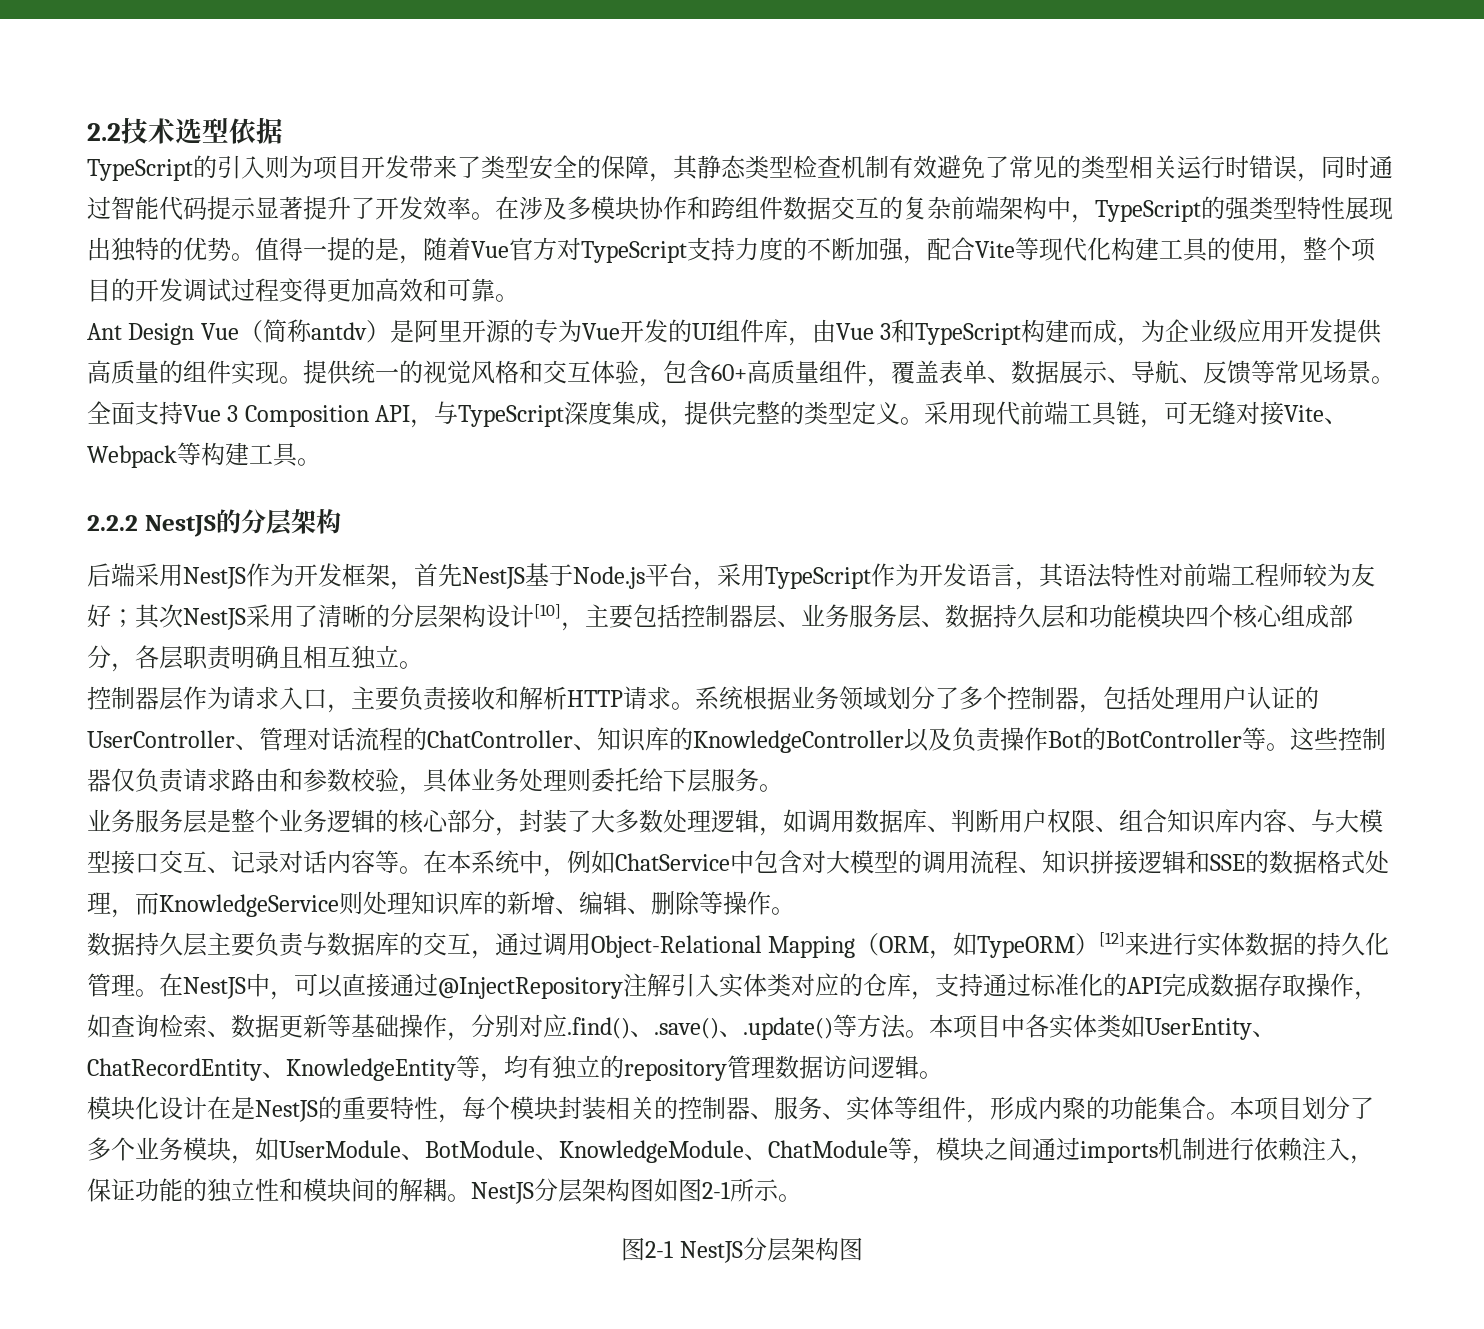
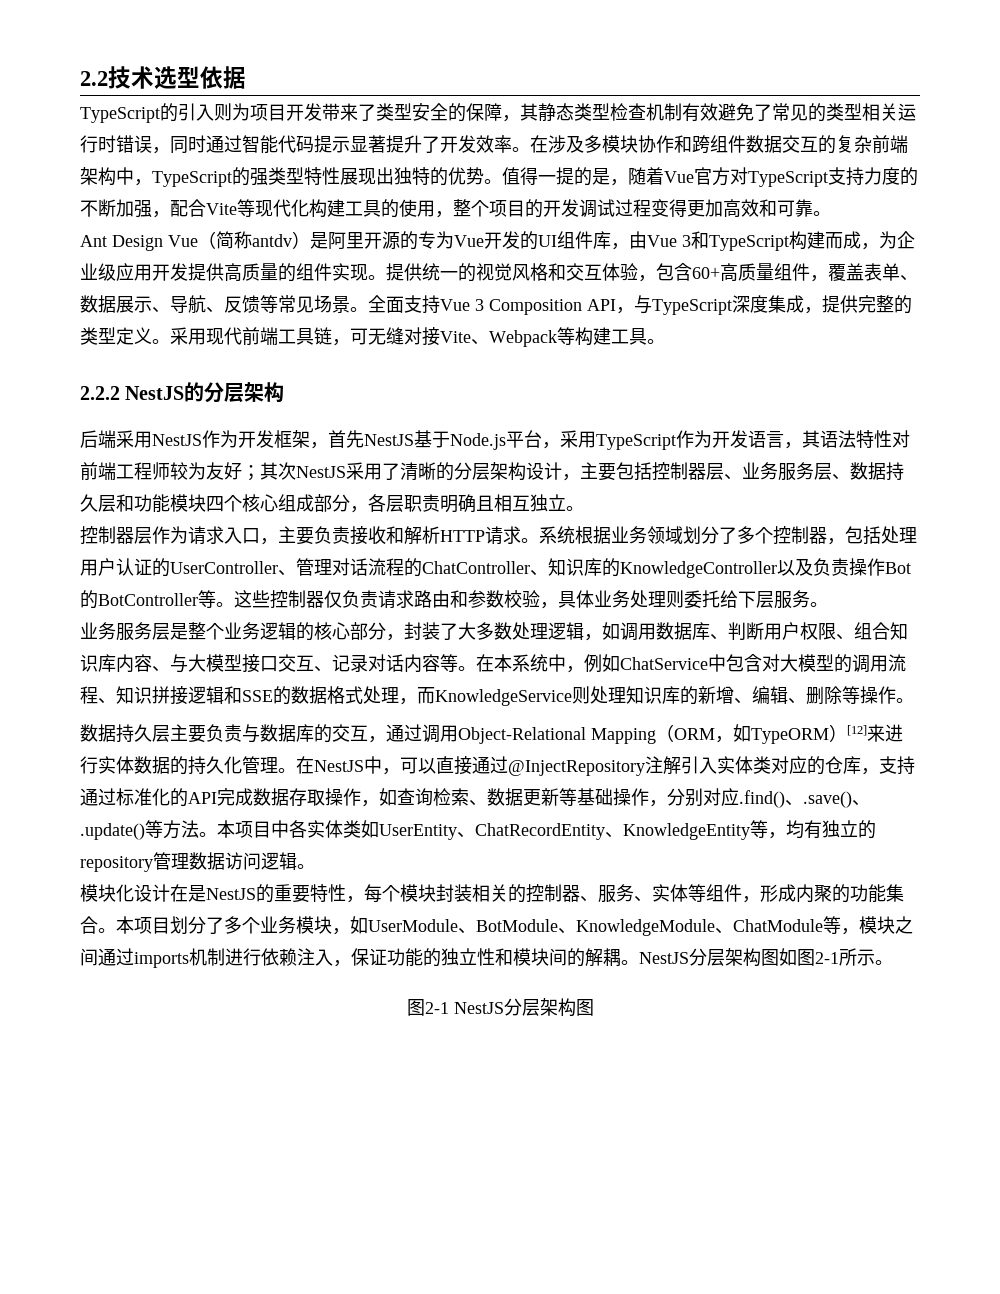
[534,604,561,619] [10] -> (562, 471) none

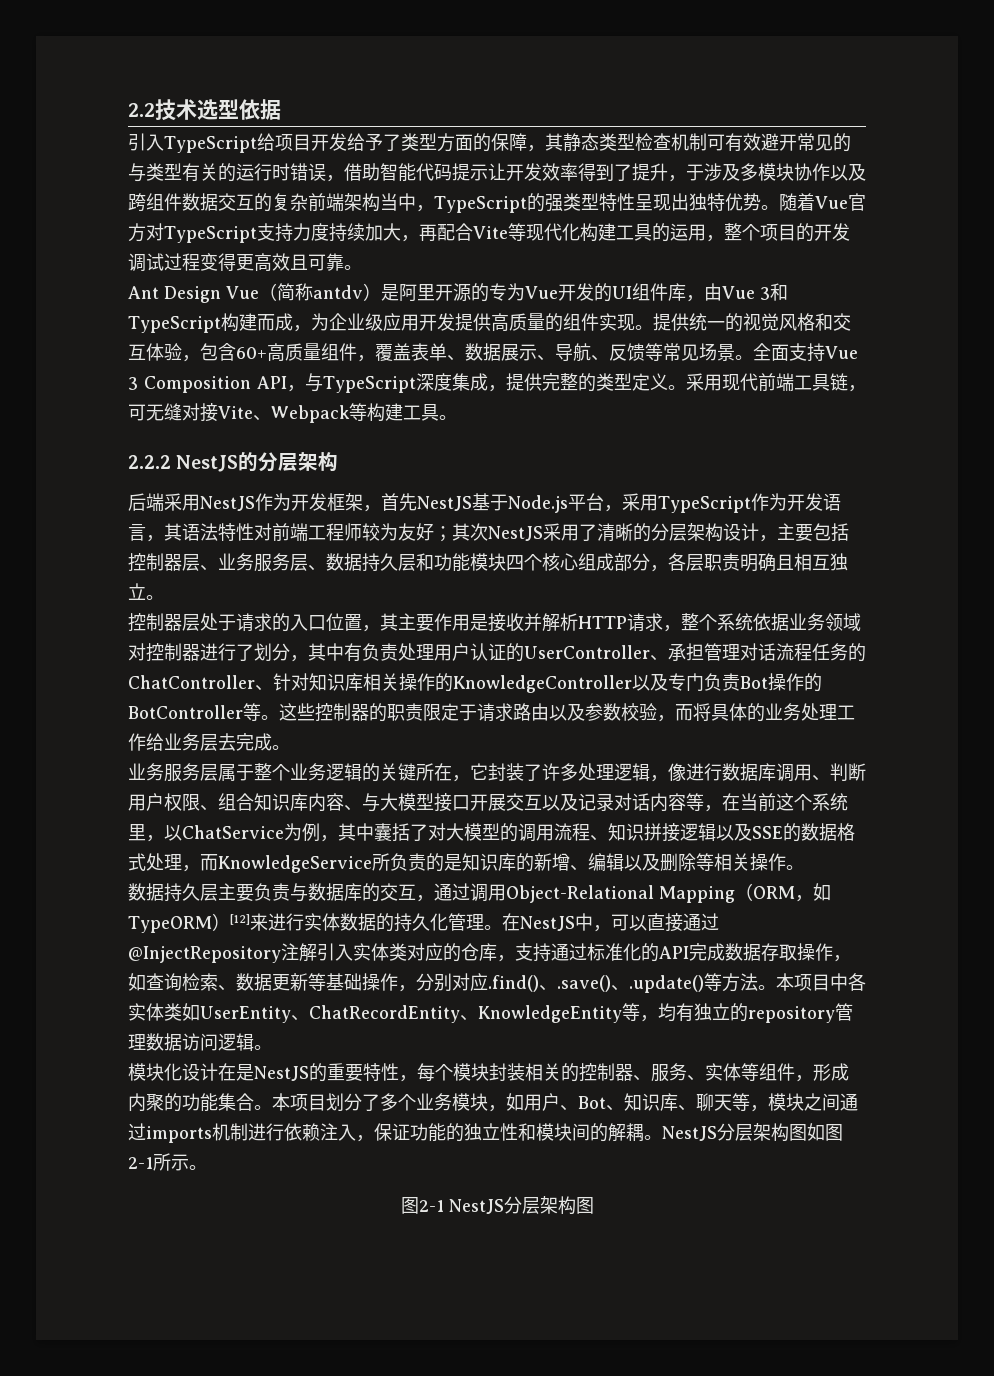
[80,103,448,123] TypeScript的引入则为项目开发带来了类型安全 -> [128,133,473,153] 引入TypeScript给项目开发给予了类型方面
[682,103,898,122] 有效避免了常见的类型相关 -> [706,133,851,152] [128,163,236,182] 可有效避开常见的与类型有关的
[170,135,242,154] 同时通过 -> [344,163,380,181] 借助
[350,135,548,153] 显著提升了开发效率。在 -> [488,163,704,182] 让开发效率得到了提升，于
[674,135,692,153] 和 -> [830,163,866,181] 以及
(116, 176) none -> [380,193,398,211] 当
[340,168,358,185] 展 -> [634,194,653,211] 呈
[430,167,628,186] 的优势。值得一提的是， -> [724,193,779,211] 优势。
[900,167,918,186] [80,199,170,218] 的不断加强， -> [328,223,437,242] 持续加大，再
[399,199,417,217] 使 -> [669,223,688,241] 运
[705,199,777,218] 加高效和 -> [254,253,308,272] 高效且
[152,526,881,545] 作为请求入口，主要负责接收和解析HTTP请求。系统根据业务领域划分了多个控制器，包括 -> [200,613,861,632] [128,643,398,662] 处于请求的入口位置，其主要作用是接收并解析HTTP请求，整个系统依据业务领域对控制器进行了划分，其中有负责
(296, 573) none -> [668,643,704,661] 承担
(404, 567) none -> [812,643,848,661] 任务
[548,558,911,578] 知识库的KnowledgeController以及负责操作Bot -> [273,673,804,693] 针对知识库相关操作的KnowledgeController以及专门负责Bot操作
[324,590,378,608] 仅负责 -> [369,703,477,722] 的职责限定于
[450,590,468,608] 和 -> [549,703,585,721] 以及
[558,590,810,609] 具体业务处理则委托给下层服务 -> [675,703,855,722] [128,733,272,751] 而将具体的业务处理工作给业务层去完成
[170,623,188,640] 是 -> [218,764,254,781] 属于
[314,622,710,641] 核心部分，封装了大多数处理逻辑，如调用数据库 -> [380,763,812,782] 关键所在，它封装了许多处理逻辑，像进行数据库调用
[278,654,332,672] 交互、 -> [470,793,578,811] 开展交互以及
[458,654,762,673] 。在本系统中，例如ChatService中包含 -> [704,793,848,812] [128,823,428,842] ，在当前这个系统里，以ChatService为例，其中囊括了
[224,686,242,704] 和 -> [716,823,752,841] 以及
[572,686,626,704] 则处理 -> [372,853,462,872] 所负责的是
[788,686,860,705] 、删除等 -> [624,853,750,872] 以及删除等相关
[368,919,823,936] UserModule、BotModule、KnowledgeModule、ChatModule -> [524,1093,732,1111] 用户、Bot、知识库、聊天

